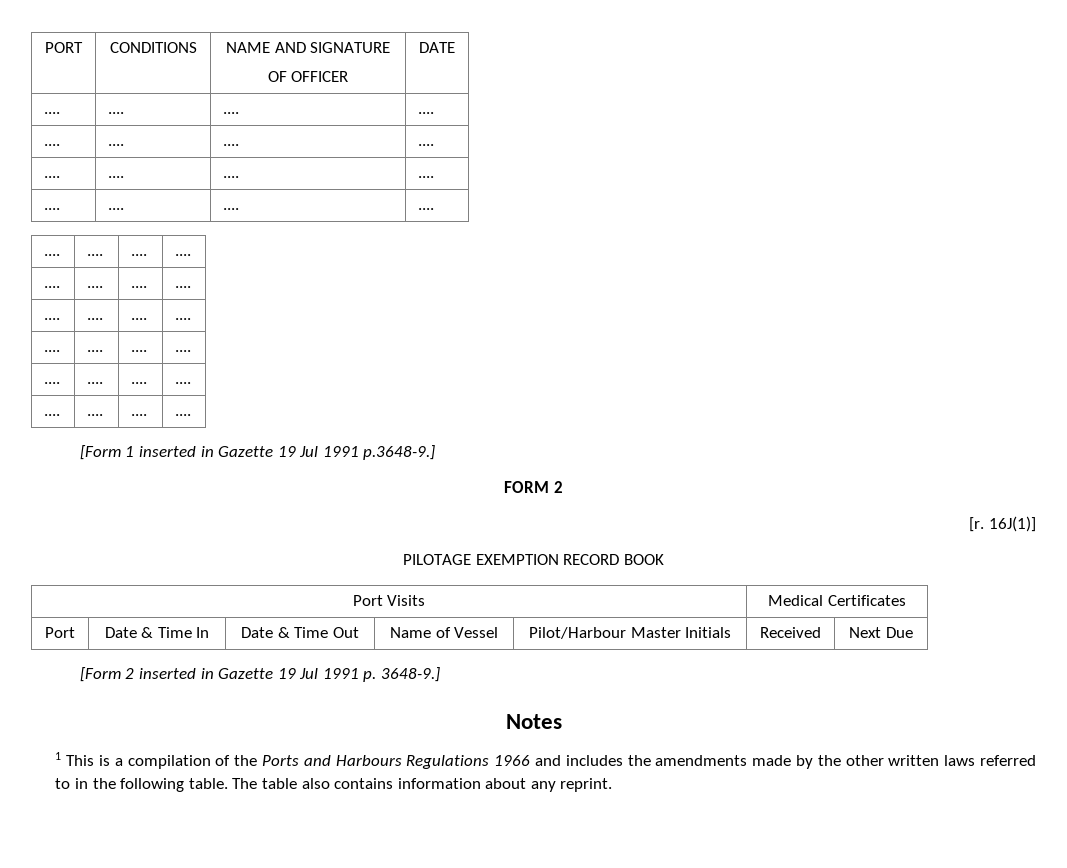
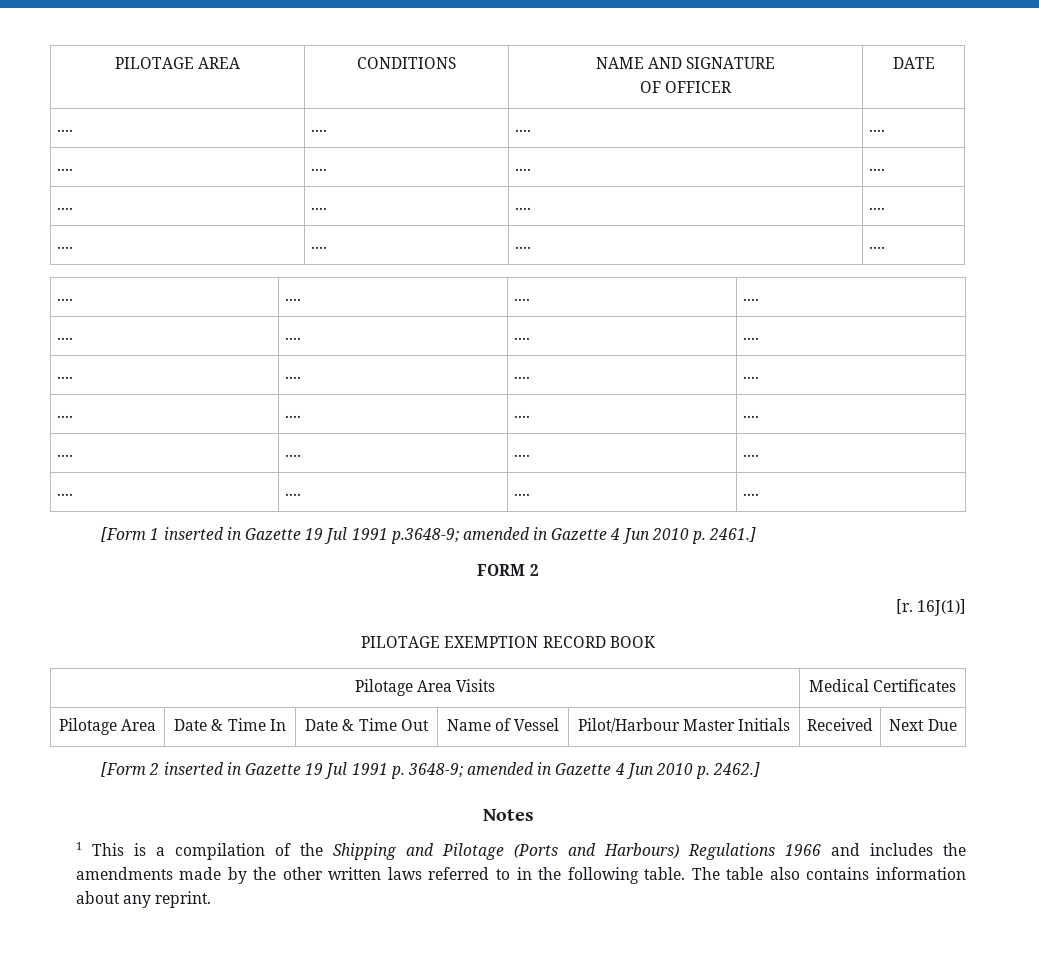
[45,42,83,53] PORT -> [114,57,241,69] PILOTAGE AREA
[363,445,436,460] p.3648-9.] -> [390,527,757,544] p.3648-9; amended in Gazette 4 Jun 2010 p. 2461.]
[352,595,383,606] Port -> [354,679,452,696] Pilotage Area
[45,627,75,638] Port -> [58,718,157,735] Pilotage Area
[381,667,441,682] 3648-9.] -> [407,762,761,779] 3648-9; amended in Gazette 4 Jun 2010 p. 2462.]
[261,755,402,766] Ports and Harbours -> [332,843,679,860] Shipping and Pilotage (Ports and Harbours)

